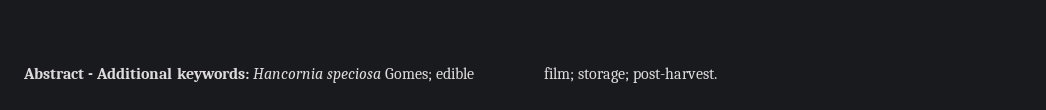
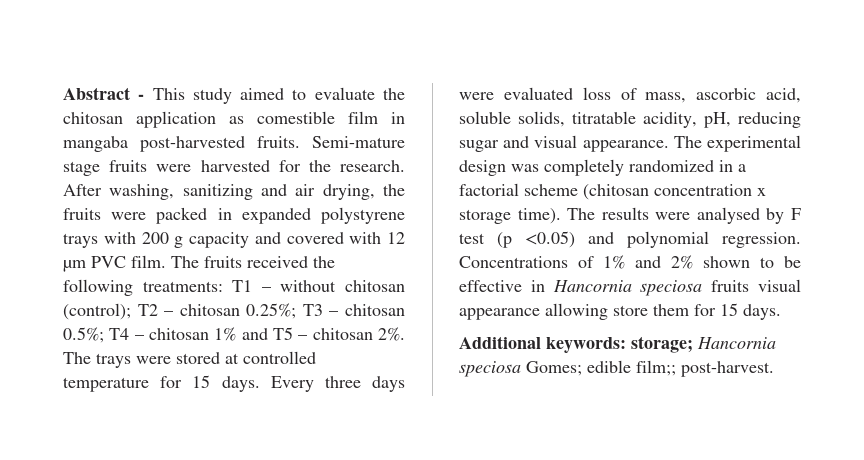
(94, 76) none -> [152,87,405,104] [63,111,405,128] [63,136,405,152] [63,160,405,176] [63,184,405,200] [63,207,405,224] [63,232,405,248] [63,255,335,272] [63,279,405,296] [63,303,405,320] [63,327,406,343] [63,351,316,368] [63,375,405,392] [459,87,801,103] [459,111,801,128] [459,135,801,152] [459,159,746,176] [459,183,766,200] [459,207,801,224] [459,231,801,248] [459,255,801,269] [459,279,801,296] [459,303,781,320] This study aimed to evaluate the chitosan application as comestible film in mangaba post-harvested fruits. Semi-mature stage fruits were harvested for the research. After washing, sanitizing and air drying, the fruits were packed in expanded polystyrene trays with 200 g capacity and covered with 12 µm PVC film. The fruits received the following treatments: T1 – without chitosan (control); T2 – chitosan 0.25%; T3 – chitosan 0.5%; T4 – chitosan 1% and T5 – chitosan 2%. The trays were stored at controlled temperature for 15 days. Every three days were evaluated loss of mass, ascorbic acid, soluble solids, titratable acidity, pH, reducing sugar and visual appearance. The experimental design was completely randomized in a factorial scheme (chitosan concentration x storage time). The results were analysed by F test (p <0.05) and polynomial regression. Concentrations of 1% and 2% shown to be effective in Hancornia speciosa fruits visual appearance allowing store them for 15 days. //
(249, 74) none -> [631,336,693,353] storage;
[544,67,630,83] film; storage; -> [636,360,676,376] film;;

